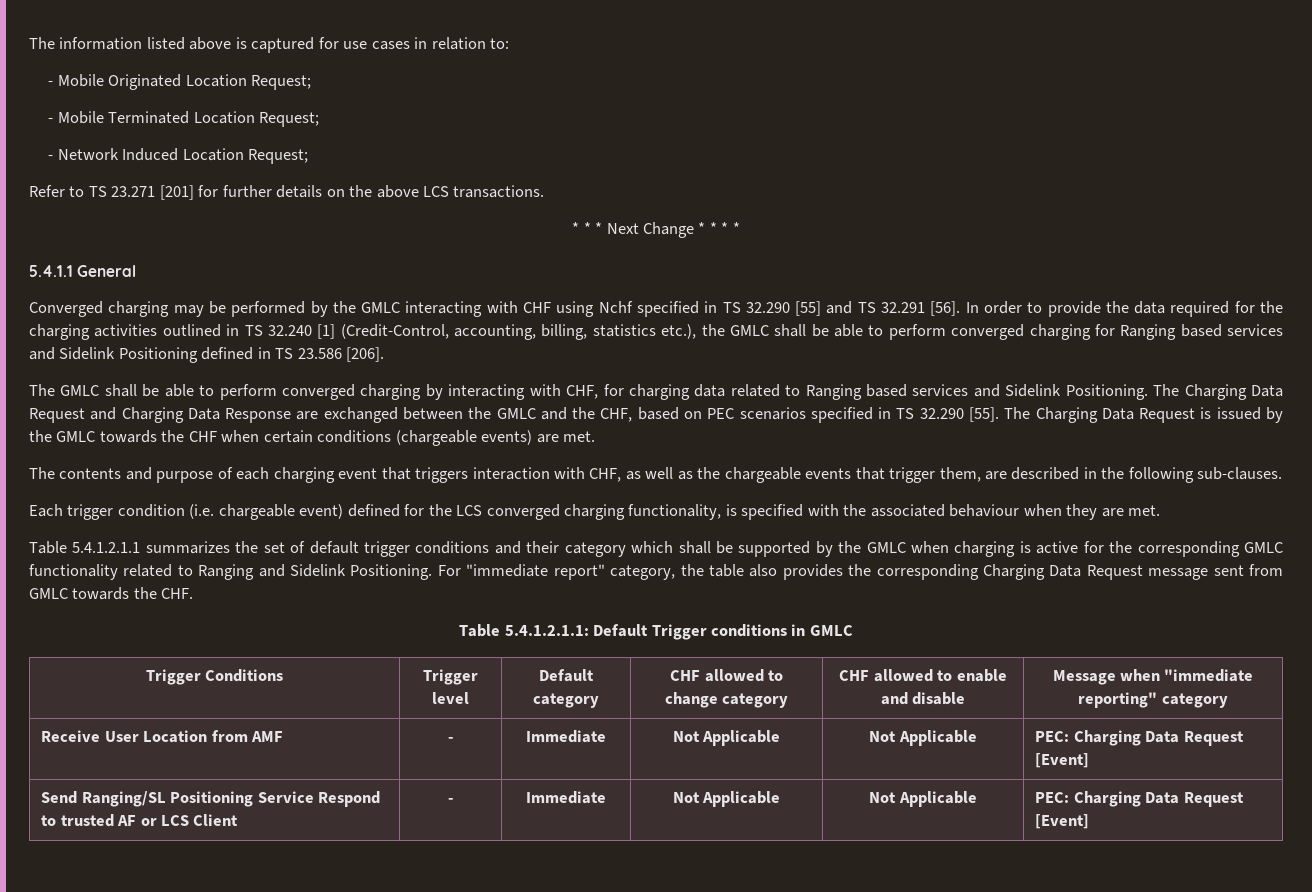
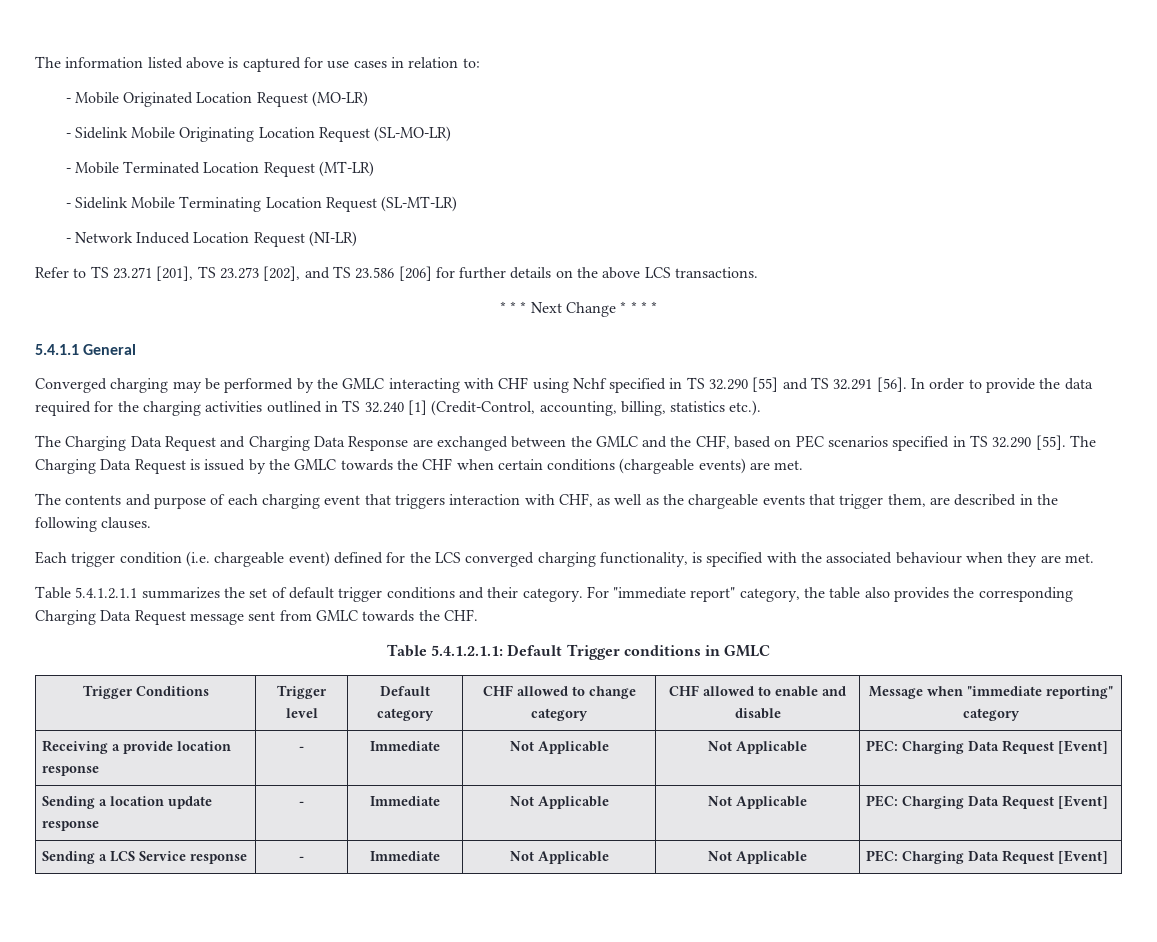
[250,75,311,90] [48,111,319,127] Request; // - Mobile Terminated Location Request; -> [256,91,369,107] [65,126,452,142] [65,161,375,177] [65,196,458,212] Request (MO-LR) // - Sidelink Mobile Originating Location Request (SL-MO-LR) // - Mobile Terminated Location Request (MT-LR) // - Sidelink Mobile Terminating Location Request (SL-MT-LR)
[247,149,308,164] Request; -> [253,231,358,247] Request (NI-LR)
[159,185,194,200] [201] -> [156,266,432,281] [201], TS 23.273 [202], and TS 23.586 [206]
[661,324,1283,340] [29,347,385,363] [29,384,1148,400] etc.), the GMLC shall be able to perform converged charging for Ranging based services and Sidelink Positioning defined in TS 23.586 [206]. // The GMLC shall be able to perform converged charging by interacting with CHF, for charging data related to Ranging based services and Sidelink Positioning. -> [729,400,762,416] etc.). //
[1197,467,1283,480] sub-clauses. -> [101,517,152,529] clauses.
[564,541,1283,557] [29,564,433,580] category which shall be supported by the GMLC when charging is active for the corresponding GMLC functionality related to Ranging and Sidelink Positioning. -> [522,588,583,602] category.
[41,730,283,743] Receive User Location from AMF -> [42,740,232,754] [42,766,100,776] Receiving a provide location response
[41,791,380,807] [41,814,239,827] Send Ranging/SL Positioning Service Respond to trusted AF or LCS Client -> [42,796,213,809] [42,821,100,831] Sending a location update response
(1090, 821) none -> [42,851,248,864] [299,856,304,861] [370,851,440,861] [509,851,609,864] [708,851,807,864] [866,850,1109,864] // Sending a LCS Service response | - | Immediate | Not Applicable | Not Applicable | PEC: Charging Data Request [Event]

